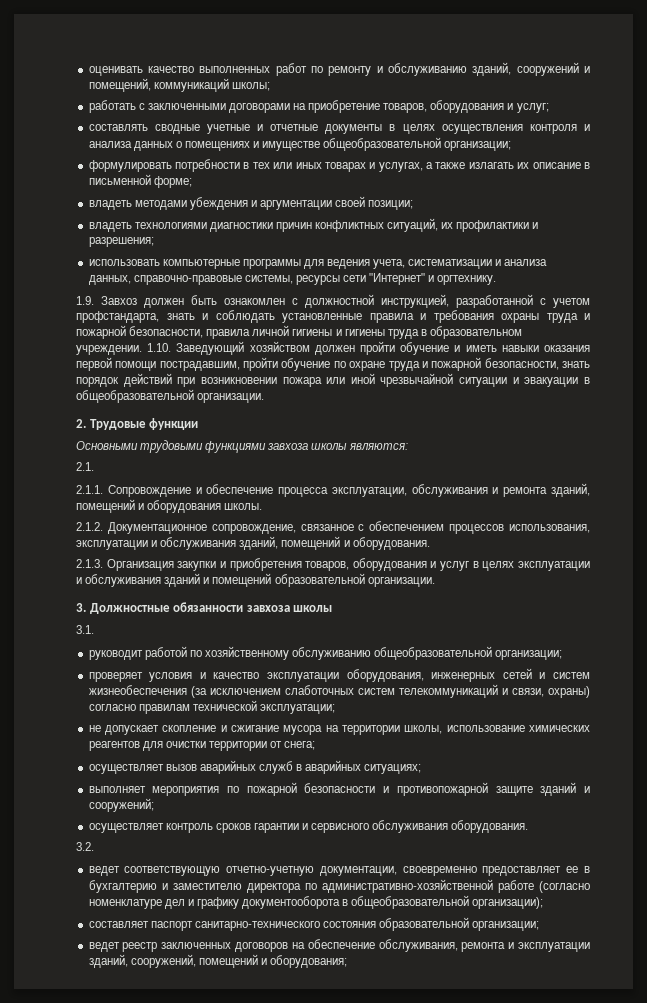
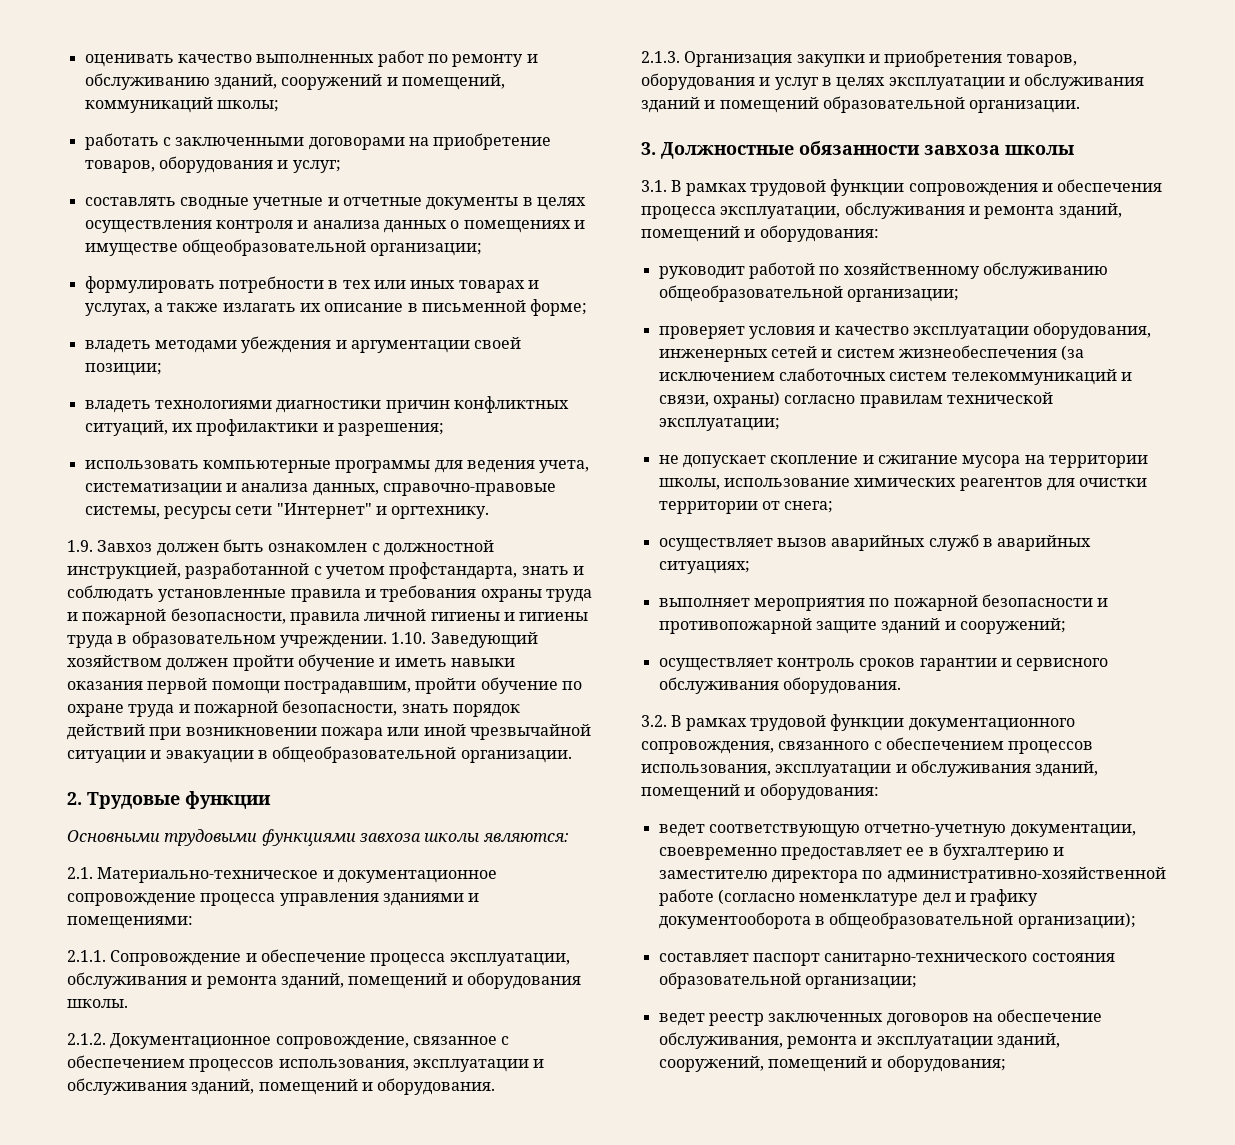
(94, 466) none -> [97,867,497,883] [67,893,480,906] [67,916,193,929] Материально-техническое и документационное сопровождение процесса управления зданиями и помещениями:
(94, 629) none -> [671,179,1163,196] [641,202,1122,219] [641,225,879,242] В рамках трудовой функции сопровождения и обеспечения процесса эксплуатации, обслуживания и ремонта зданий, помещений и оборудования:
(94, 846) none -> [671,714,1075,731] [641,737,1094,754] [641,760,1099,777] [641,783,879,800] В рамках трудовой функции документационного сопровождения, связанного с обеспечением процессов использования, эксплуатации и обслуживания зданий, помещений и оборудования:

